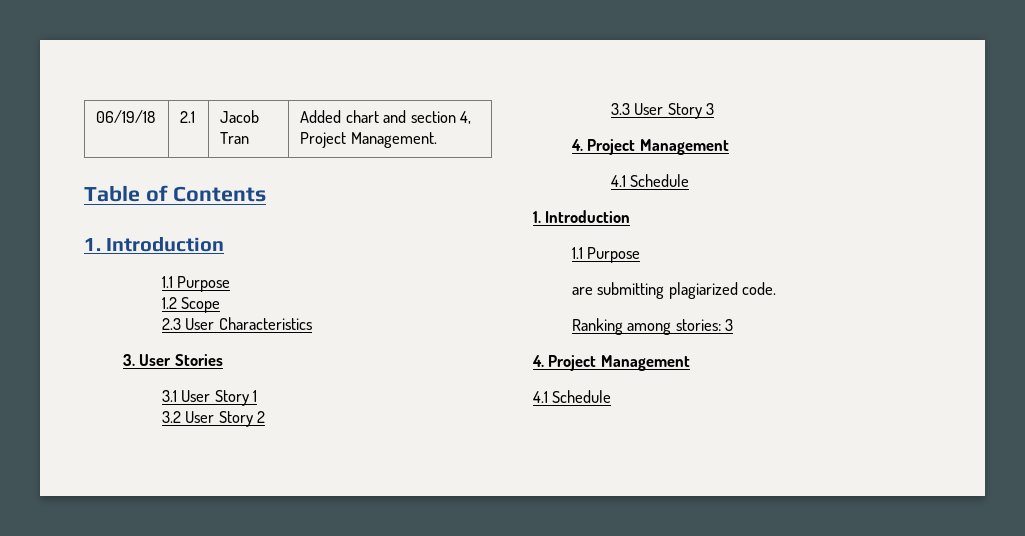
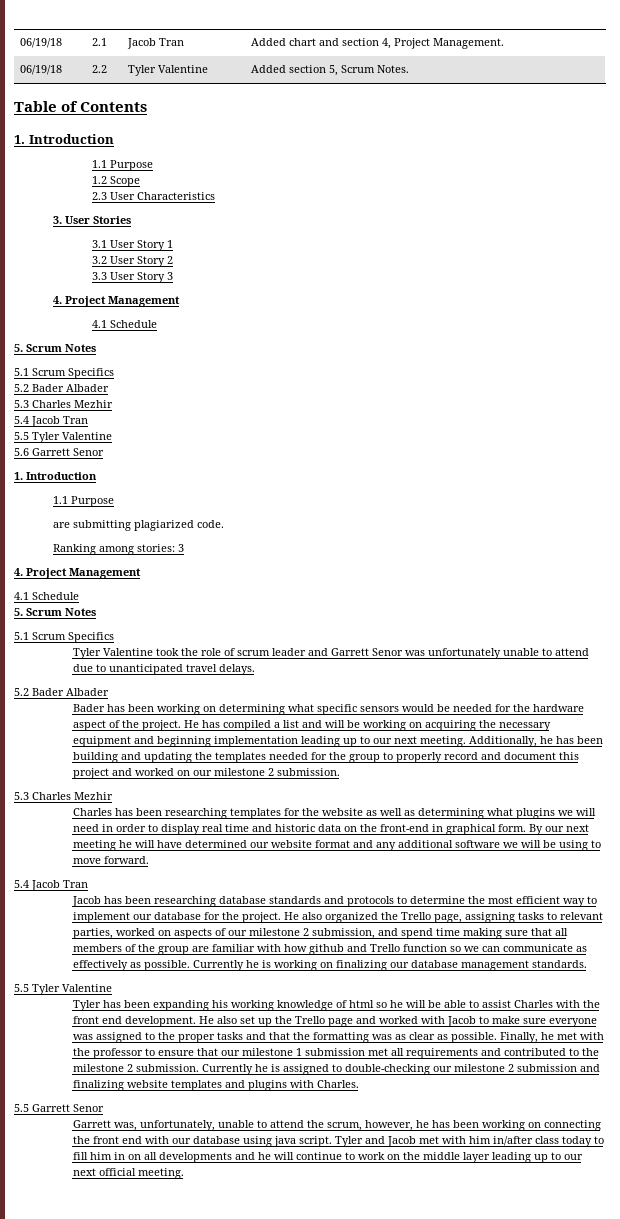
(437, 140) none -> [19,65,62,75] [91,65,107,73] [127,65,208,76] [250,65,409,76] // 06/19/18 | 2.2 | Tyler Valentine | Added section 5, Scrum Notes.
(690, 180) none -> [14,344,96,352] [14,368,114,379] [14,384,109,392] [14,400,113,408] [14,416,88,427] [14,432,112,443] [14,448,104,456] // 5. Scrum Notes // 5.1 Scrum Specifics // 5.2 Bader Albader // 5.3 Charles Mezhir // 5.4 Jacob Tran // 5.5 Tyler Valentine // 5.6 Garrett Senor
(612, 396) none -> [14,608,96,616] [14,632,114,643] [72,648,589,659] [72,664,255,675] [14,688,109,696] [72,704,584,715] [72,720,551,731] [72,736,603,747] [72,752,579,763] [72,768,340,779] [14,792,113,800] [72,808,596,819] [72,824,589,835] [72,840,601,851] [72,856,149,864] [14,880,88,891] [71,896,597,907] [72,912,603,923] [72,928,568,939] [72,944,587,955] [72,960,587,971] [14,984,112,995] [72,1000,600,1011] [72,1016,597,1027] [72,1032,604,1043] [72,1048,599,1059] [72,1064,600,1075] [72,1080,359,1091] [14,1104,104,1112] [72,1120,601,1131] [72,1136,604,1147] [72,1152,583,1163] [72,1168,184,1179] // 5. Scrum Notes // 5.1 Scrum Specifics // Tyler Valentine took the role of scrum leader and Garrett Senor was unfortunately unable to attend due to unanticipated travel delays. // 5.2 Bader Albader // Bader has been working on determining what specific sensors would be needed for the hardware aspect of the project. He has compiled a list and will be working on acquiring the necessary equipment and beginning implementation leading up to our next meeting. Additionally, he has been building and updating the templates needed for the group to properly record and document this project and worked on our milestone 2 submission. // 5.3 Charles Mezhir // Charles has been researching templates for the website as well as determining what plugins we will need in order to display real time and historic data on the front-end in graphical form. By our next meeting he will have determined our website format and any additional software we will be using to move forward. // 5.4 Jacob Tran // Jacob has been researching database standards and protocols to determine the most efficient way to implement our database for the project. He also organized the Trello page, assigning tasks to relevant parties, worked on aspects of our milestone 2 submission, and spend time making sure that all members of the group are familiar with how github and Trello function so we can communicate as effectively as possible. Currently he is working on finalizing our database management standards. // 5.5 Tyler Valentine // Tyler has been expanding his working knowledge of html so he will be able to assist Charles with the front end development. He also set up the Trello page and worked with Jacob to make sure everyone was assigned to the proper tasks and that the formatting was as clear as possible. Finally, he met with the professor to ensure that our milestone 1 submission met all requirements and contributed to the milestone 2 submission. Currently he is assigned to double-checking our milestone 2 submission and finalizing website templates and plugins with Charles. // 5.5 Garrett Senor // Garrett was, unfortunately, unable to attend the scrum, however, he has been working on connecting the front end with our database using java script. Tyler and Jacob met with him in/after class today to fill him in on all developments and he will continue to work on the middle layer leading up to our next official meeting.

